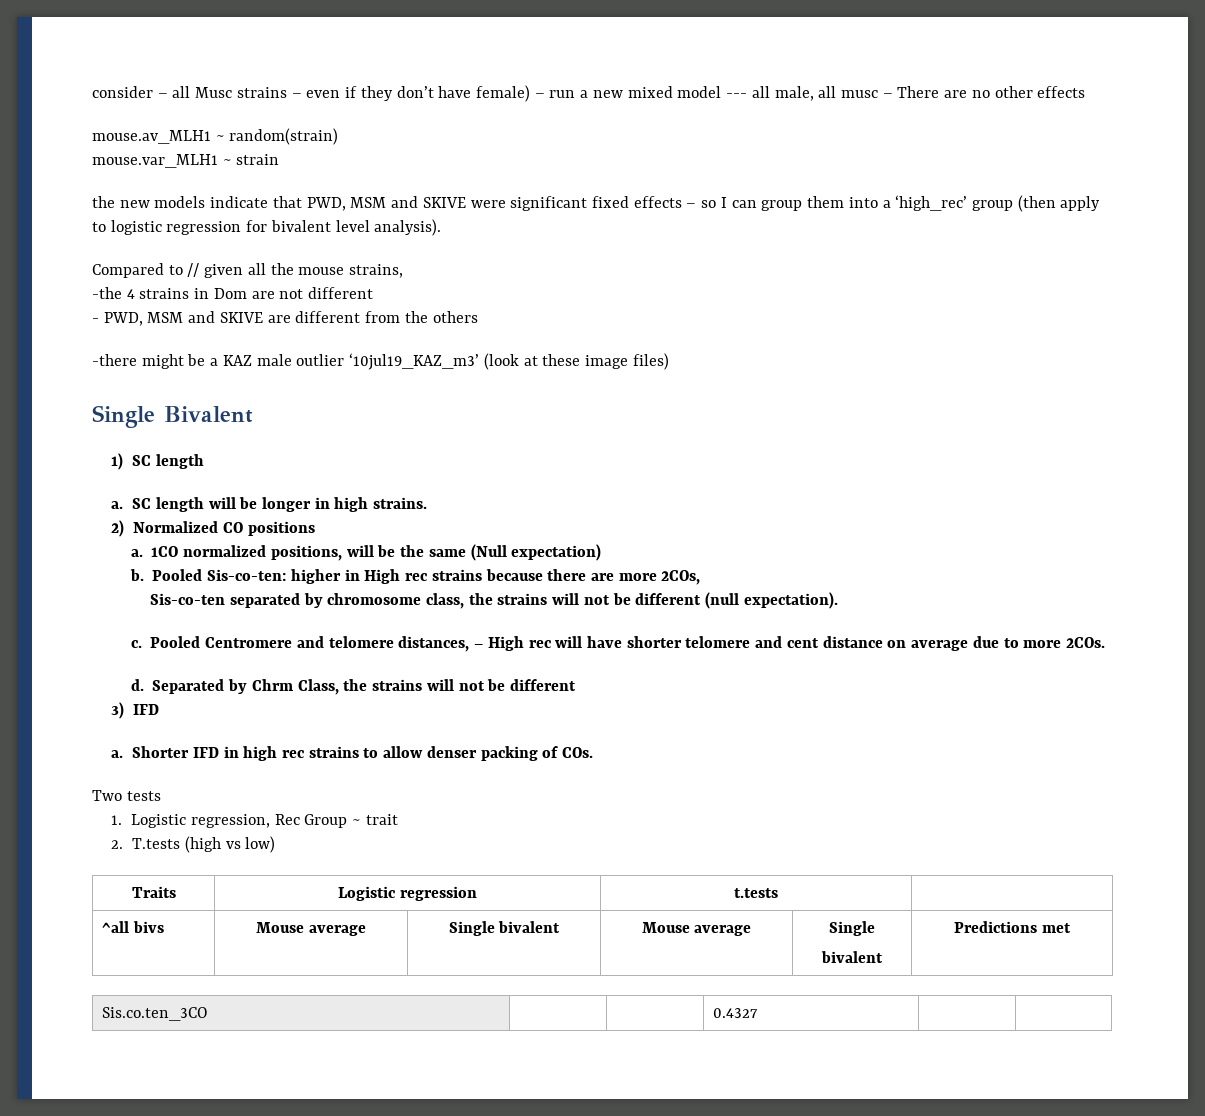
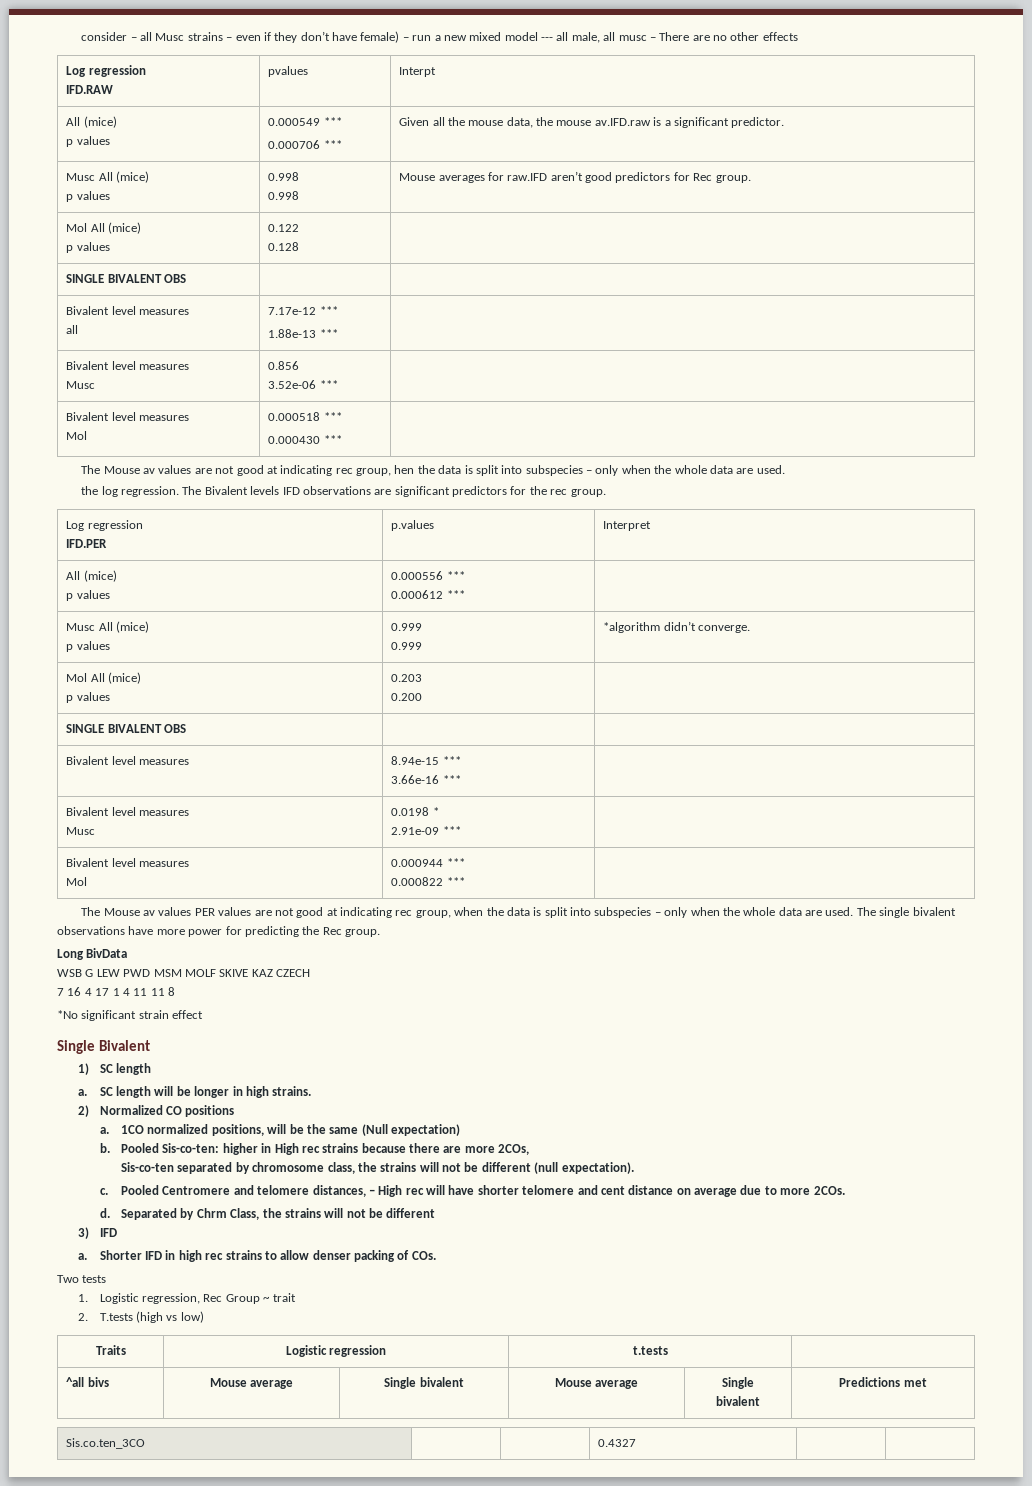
[92,128,339,145] [92,154,280,168] [92,195,1101,212] [92,219,442,236] [92,263,404,278] [92,287,374,299] [92,311,478,326] [92,353,669,370] // mouse.av_MLH1 ~ random(strain) // mouse.var_MLH1 ~ strain // the new models indicate that PWD, MSM and SKIVE were significant fixed effects – so I can group them into a ‘high_rec’ group (then apply to logistic regression for bivalent level analysis). // Compared to // given all the mouse strains, // -the 4 strains in Dom are not different // - PWD, MSM and SKIVE are different from the others // -there might be a KAZ male outlier ‘10jul19_KAZ_m3’ (look at these image files) -> [66,65,146,77] [66,85,114,94] [268,66,309,77] [399,67,437,77] [66,116,117,128] [66,136,110,147] [268,117,342,126] [268,140,342,149] [399,117,785,128] [66,171,149,183] [66,191,110,202] [268,172,300,181] [268,191,300,200] [399,171,751,183] [66,222,141,234] [66,242,110,253] [268,224,300,232] [268,242,300,251] [66,274,186,283] [66,306,189,315] [66,325,79,334] [268,306,338,315] [268,329,338,338] [66,361,189,370] [66,381,96,389] [268,361,300,370] [268,380,338,389] [66,412,189,421] [66,431,88,440] [268,412,342,421] [268,435,342,444] [81,465,785,476] [81,486,606,497] [66,520,143,531] [66,539,108,548] [391,520,435,531] [603,521,652,531] [66,570,117,582] [66,590,110,601] [391,571,465,580] [391,590,465,599] [66,621,149,633] [66,641,110,652] [391,623,423,631] [391,642,423,650] [603,621,750,633] [66,672,141,684] [66,692,110,703] [391,674,423,682] [391,693,423,701] [66,724,186,733] [66,756,189,765] [391,756,461,765] [391,775,461,784] [66,807,189,816] [66,827,96,835] [391,807,439,816] [391,826,461,835] [66,858,189,867] [66,877,88,886] [391,858,465,867] [391,877,465,886] [81,907,956,918] [57,926,380,937] [57,948,128,960] [57,969,310,977] [57,987,175,996] [57,1010,204,1021] // Log regression // IFD.RAW | pvalues | Interpt // All (mice) // p values | 0.000549 *** // 0.000706 *** | Given all the mouse data, the mouse av.IFD.raw is a significant predictor. // Musc All (mice) // p values | 0.998 // 0.998 | Mouse averages for raw.IFD aren’t good predictors for Rec group. // Mol All (mice) // p values | 0.122 // 0.128 | // SINGLE BIVALENT OBS | | // Bivalent level measures // all | 7.17e-12 *** // 1.88e-13 *** | // Bivalent level measures // Musc | 0.856 // 3.52e-06 *** | // Bivalent level measures // Mol | 0.000518 *** // 0.000430 *** | // The Mouse av values are not good at indicating rec group, hen the data is split into subspecies – only when the whole data are used. // the log regression. The Bivalent levels IFD observations are significant predictors for the rec group. // Log regression // IFD.PER | p.values | Interpret // All (mice) // p values | 0.000556 *** // 0.000612 *** | // Musc All (mice) // p values | 0.999 // 0.999 | *algorithm didn’t converge. // Mol All (mice) // p values | 0.203 // 0.200 | // SINGLE BIVALENT OBS | | // Bivalent level measures | 8.94e-15 *** // 3.66e-16 *** | // Bivalent level measures // Musc | 0.0198 * // 2.91e-09 *** | // Bivalent level measures // Mol | 0.000944 *** // 0.000822 *** | // The Mouse av values PER values are not good at indicating rec group, when the data is split into subspecies – only when the whole data are used. The single bivalent observations have more power for predicting the Rec group. // Long BivData // WSB G LEW PWD MSM MOLF SKIVE KAZ CZECH // 7 16 4 17 1 4 11 11 8 // *No significant strain effect

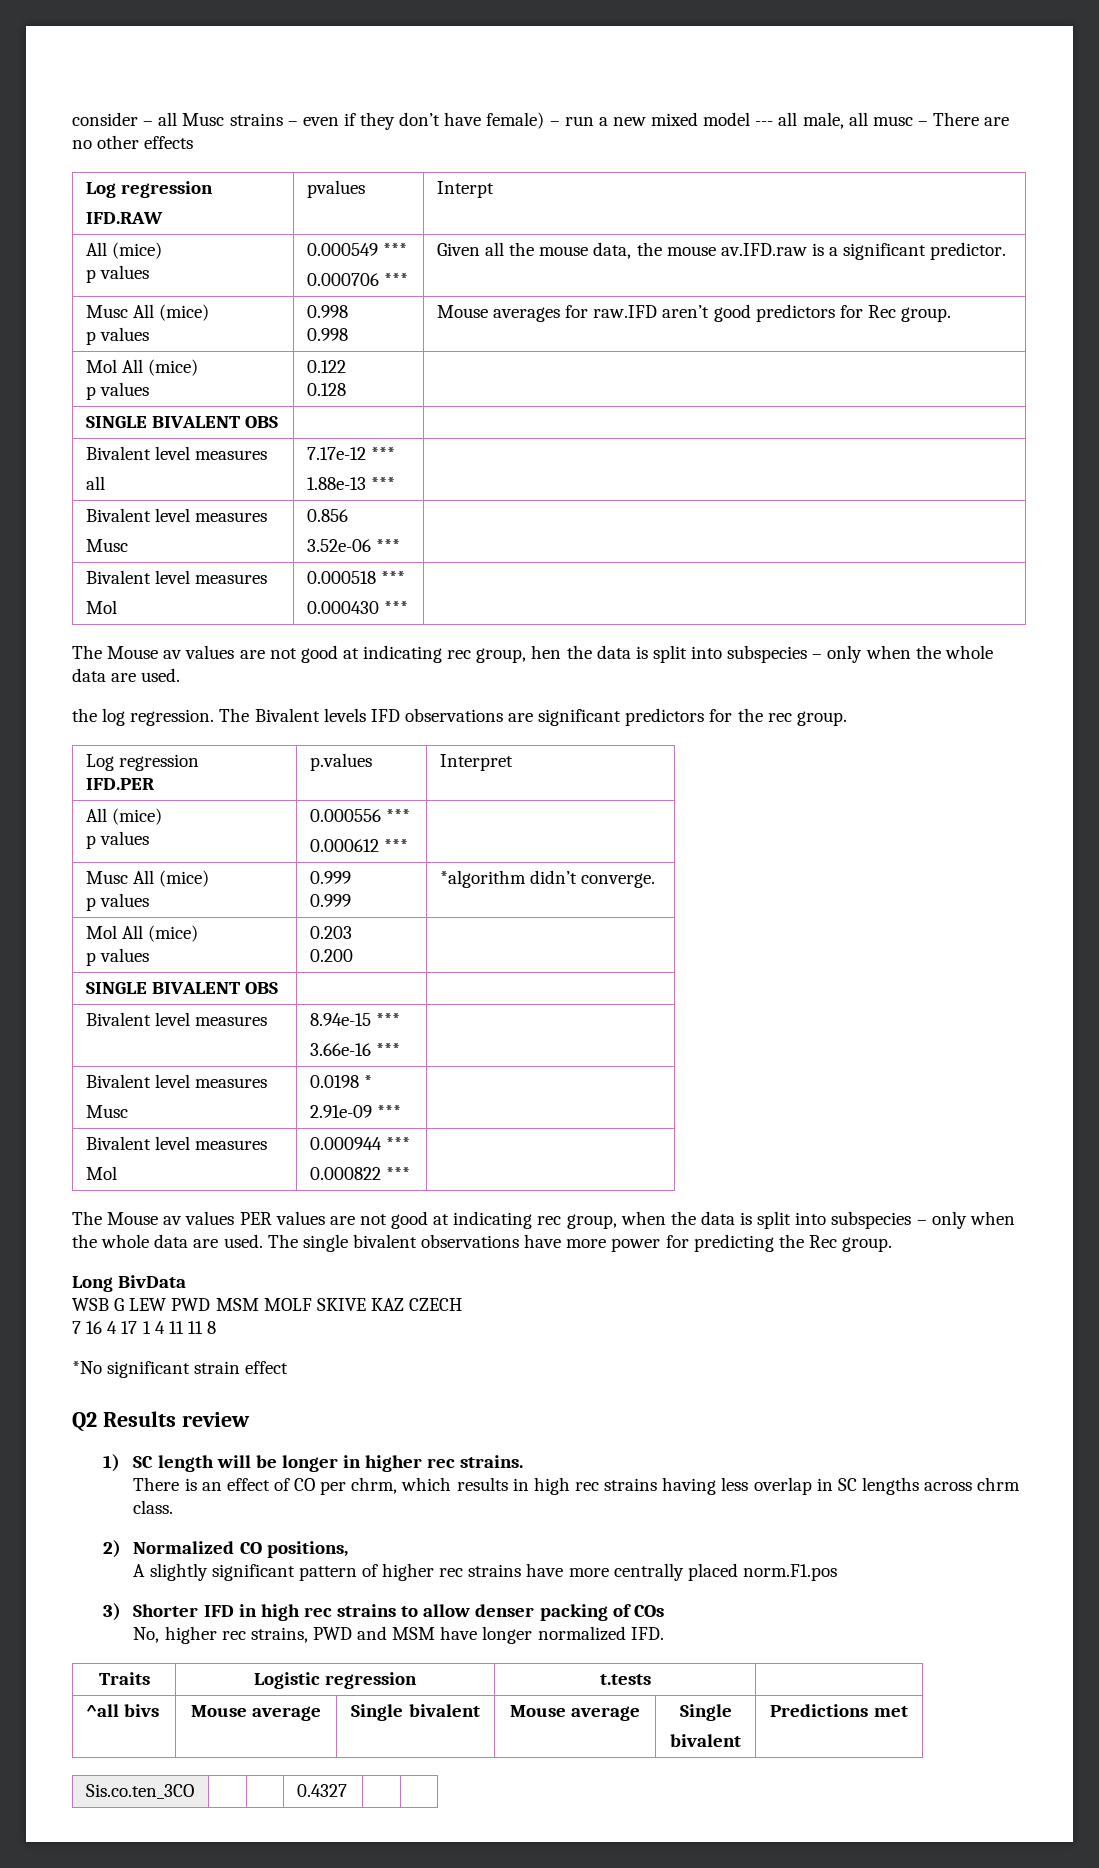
[57,1040,150,1054] [78,1063,152,1075] [78,1089,88,1096] Single Bivalent // 1) SC length // a. -> [72,1411,250,1432] [102,1454,120,1472] Q2 Results review // 1)
[245,1086,312,1098] [78,1105,235,1117] [99,1124,461,1136] [99,1143,530,1155] [121,1162,634,1174] [99,1185,845,1197] [99,1208,436,1220] [78,1227,117,1239] [78,1253,88,1260] high strains. // 2) Normalized CO positions // a. 1CO normalized positions, will be the same (Null expectation) // b. Pooled Sis-co-ten: higher in High rec strains because there are more 2COs, // Sis-co-ten separated by chromosome class, the strains will not be different (null expectation). // c. Pooled Centromere and telomere distances, – High rec will have shorter telomere and cent distance on average due to more 2COs. // d. Separated by Chrm Class, the strains will not be different // 3) IFD // a. -> [365,1455,524,1472] [133,1477,1021,1495] [133,1500,174,1514] [102,1540,348,1558] [133,1563,837,1581] [102,1603,121,1621] higher rec strains. // There is an effect of CO per chrm, which results in high rec strains having less overlap in SC lengths across chrm class. // 2) Normalized CO positions, // A slightly significant pattern of higher rec strains have more centrally placed norm.F1.pos // 3)
[411,1251,436,1260] [57,1275,107,1283] [78,1293,296,1304] [78,1311,204,1323] COs. // Two tests // 1. Logistic regression, Rec Group ~ trait // 2. T.tests (high vs low) -> [633,1605,664,1617] [133,1626,664,1644] COs // No, higher rec strains, PWD and MSM have longer normalized IFD.

